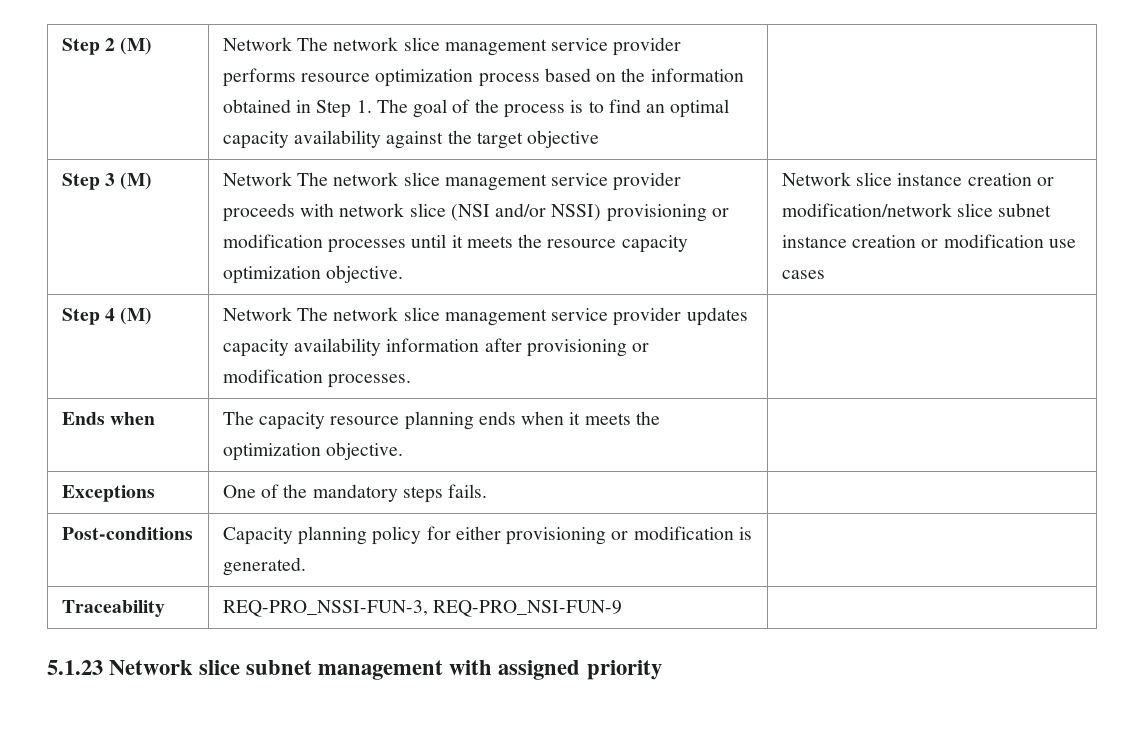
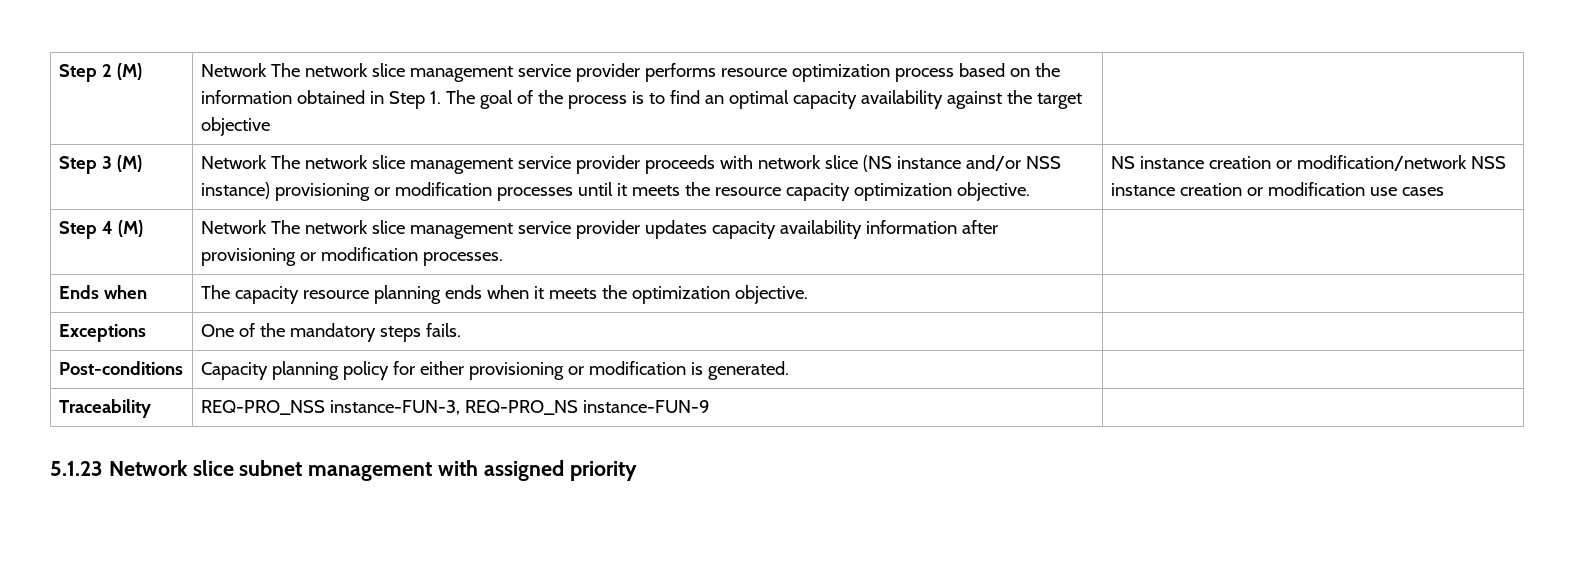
[450,203,602,221] (NSI and/or NSSI) -> [862,155,1061,172] [200,182,270,199] (NS instance and/or NSS instance)
[781,172,893,186] Network slice -> [1110,156,1135,169] NS
[957,203,1052,217] slice subnet -> [1470,156,1506,169] NSS
[222,600,623,617] REQ-PRO_NSSI-FUN-3, REQ-PRO_NSI-FUN-9 -> [200,400,710,415] REQ-PRO_NSS instance-FUN-3, REQ-PRO_NS instance-FUN-9

